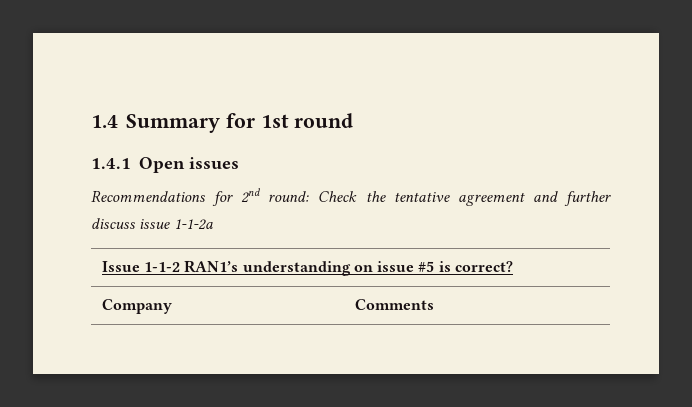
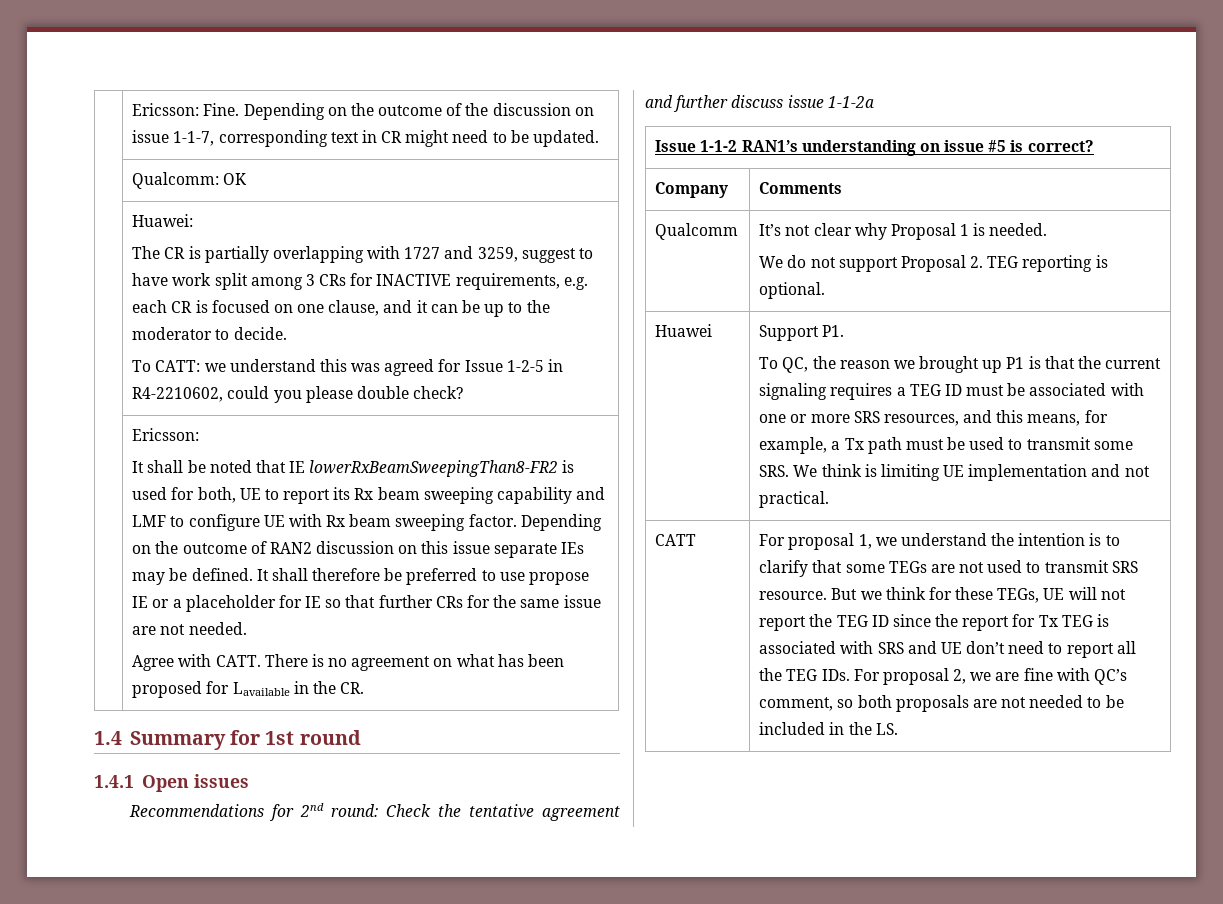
(91, 121) none -> [132,103,594,120] [132,130,599,147] [132,172,248,189] [132,214,194,227] [132,246,593,263] [132,273,588,290] [132,300,550,317] [132,327,287,340] [132,359,563,376] [132,386,464,403] [132,428,200,441] [132,460,575,477] [132,487,606,504] [132,514,602,531] [132,541,584,558] [132,568,589,585] [132,595,601,612] [132,622,247,635] [132,654,564,671] [132,681,365,698] | Ericsson: Fine. Depending on the outcome of the discussion on issue 1-1-7, corresponding text in CR might need to be updated. // | Qualcomm: OK // | Huawei: // The CR is partially overlapping with 1727 and 3259, suggest to have work split among 3 CRs for INACTIVE requirements, e.g. each CR is focused on one clause, and it can be up to the moderator to decide. // To CATT: we understand this was agreed for Issue 1-2-5 in R4-2210602, could you please double check? // | Ericsson: // It shall be noted that IE lowerRxBeamSweepingThan8-FR2 is used for both, UE to report its Rx beam sweeping capability and LMF to configure UE with Rx beam sweeping factor. Depending on the outcome of RAN2 discussion on this issue separate IEs may be defined. It shall therefore be preferred to use propose IE or a placeholder for IE so that further CRs for the same issue are not needed. // Agree with CATT. There is no agreement on what has been proposed for Lavailable in the CR. //
(434, 304) none -> [655,223,739,240] [759,223,1048,240] [759,255,1108,272] [759,282,826,299] [655,324,713,337] [759,325,845,341] [759,356,1162,373] [759,383,1144,400] [759,410,1108,426] [759,437,1133,454] [759,464,1150,481] [759,491,830,508] [655,534,697,546] [759,533,1120,550] [759,560,1138,577] [759,587,1126,603] [759,614,1109,631] [759,641,1136,658] [759,668,1127,685] [759,695,1124,712] [759,722,898,735] // Qualcomm | It’s not clear why Proposal 1 is needed. // We do not support Proposal 2. TEG reporting is optional. // Huawei | Support P1. // To QC, the reason we brought up P1 is that the current signaling requires a TEG ID must be associated with one or more SRS resources, and this means, for example, a Tx path must be used to transmit some SRS. We think is limiting UE implementation and not practical. // CATT | For proposal 1, we understand the intention is to clarify that some TEGs are not used to transmit SRS resource. But we think for these TEGs, UE will not report the TEG ID since the report for Tx TEG is associated with SRS and UE don’t need to report all the TEG IDs. For proposal 2, we are fine with QC’s comment, so both proposals are not needed to be included in the LS.

